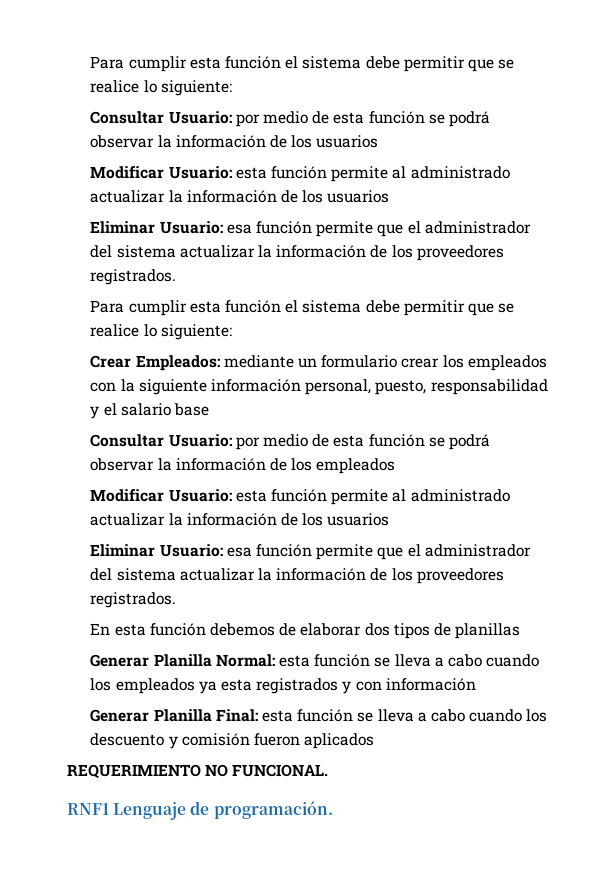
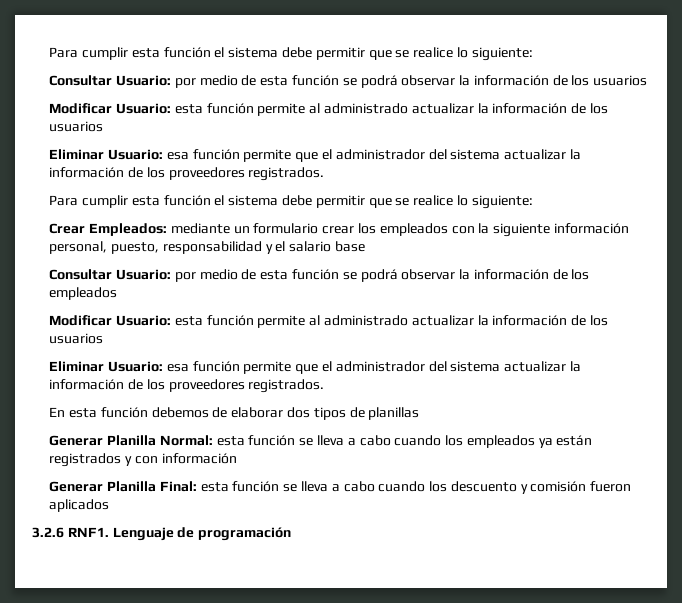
[221,679,253,691] esta -> [556,435,593,446] están
[67,764,329,779] [67,803,109,815] REQUERIMIENTO NO FUNCIONAL. // RNF1 -> [32,527,109,538] 3.2.6 RNF1.
[213,801,333,819] programación. -> [198,527,292,541] programación

